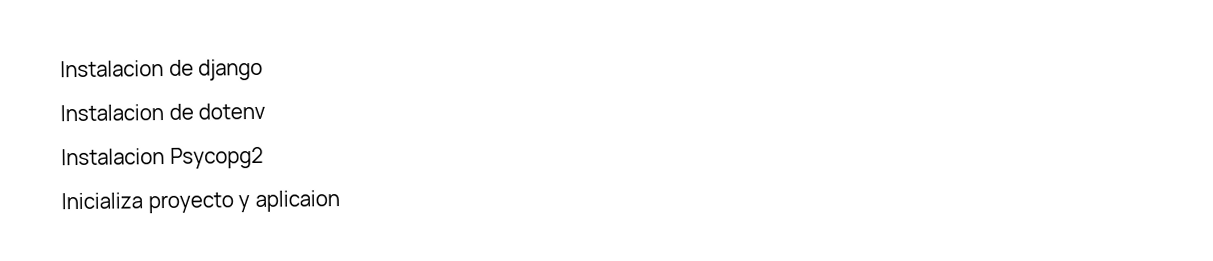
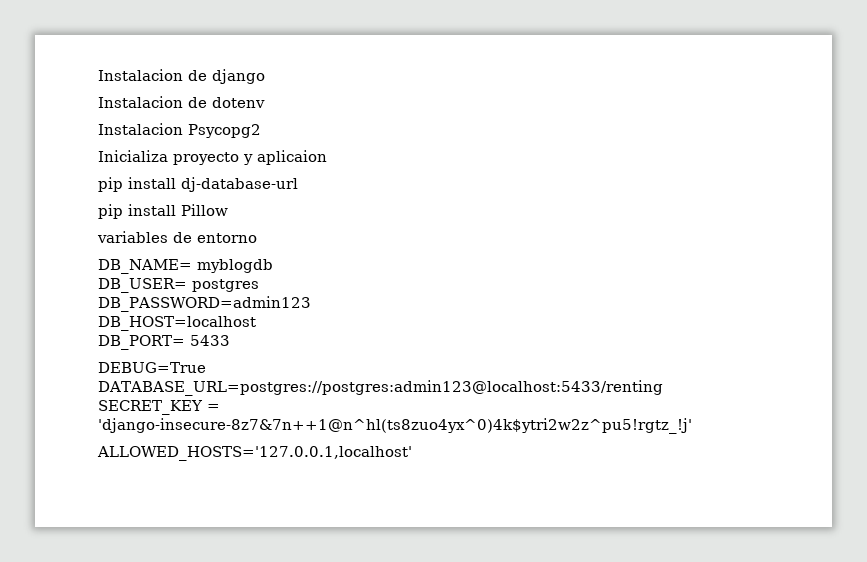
(340, 201) none -> [98,177,298,192] [98,204,228,219] [97,231,257,243] [98,259,273,274] [98,278,259,293] [98,296,311,312] [98,316,256,331] [98,335,230,350] [98,362,206,373] [98,380,663,396] [98,400,220,415] [98,418,692,434] [97,446,412,461] // pip install dj-database-url // pip install Pillow // variables de entorno // DB_NAME= myblogdb // DB_USER= postgres // DB_PASSWORD=admin123 // DB_HOST=localhost // DB_PORT= 5433 // DEBUG=True // DATABASE_URL=postgres://postgres:admin123@localhost:5433/renting // SECRET_KEY = 'django-insecure-8z7&7n++1@n^hl(ts8zuo4yx^0)4k$ytri2w2z^pu5!rgtz_!j' // ALLOWED_HOSTS='127.0.0.1,localhost'

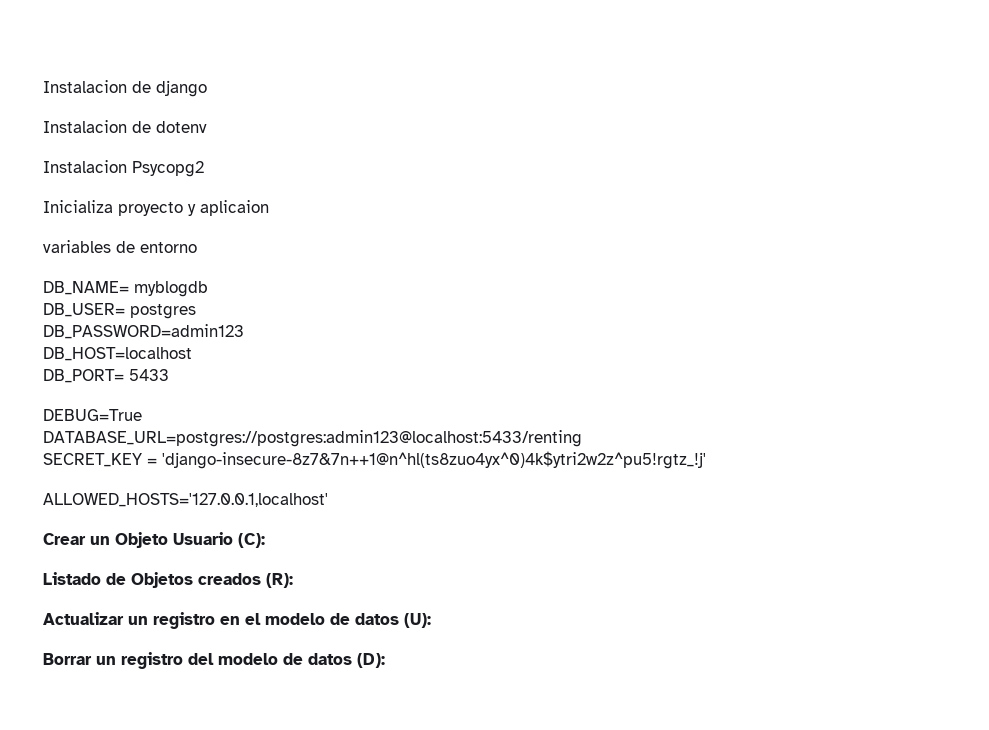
[98,177,298,192] [98,204,228,219] // pip install dj-database-url // pip install Pillow -> (269, 208) none
(412, 453) none -> [43,532,265,548] [43,572,293,588] [43,612,431,629] [43,652,385,669] // Crear un Objeto Usuario (C): // Listado de Objetos creados (R): // Actualizar un registro en el modelo de datos (U): // Borrar un registro del modelo de datos (D):

